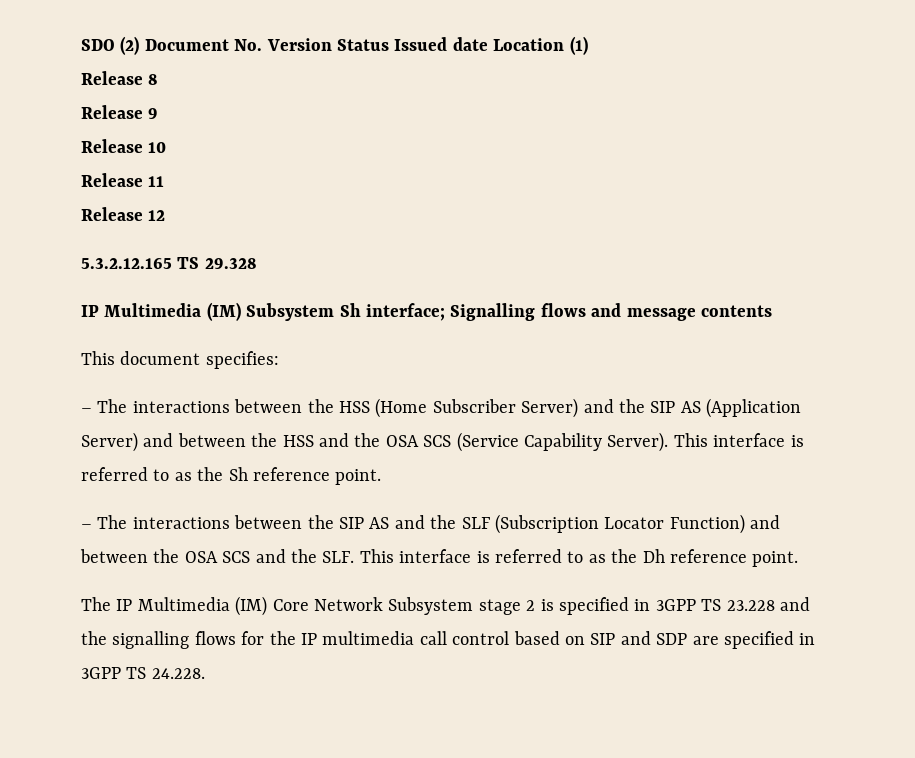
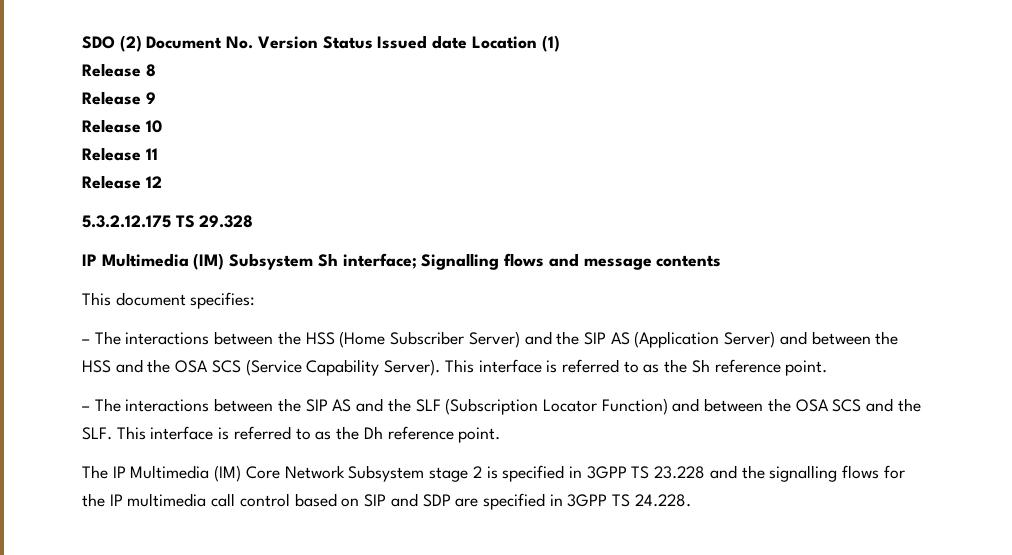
[81,258,172,269] 5.3.2.12.165 -> [82,215,171,228] 5.3.2.12.175

